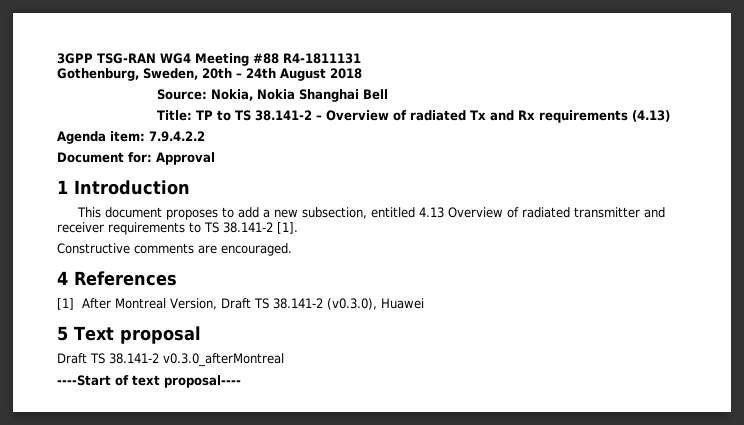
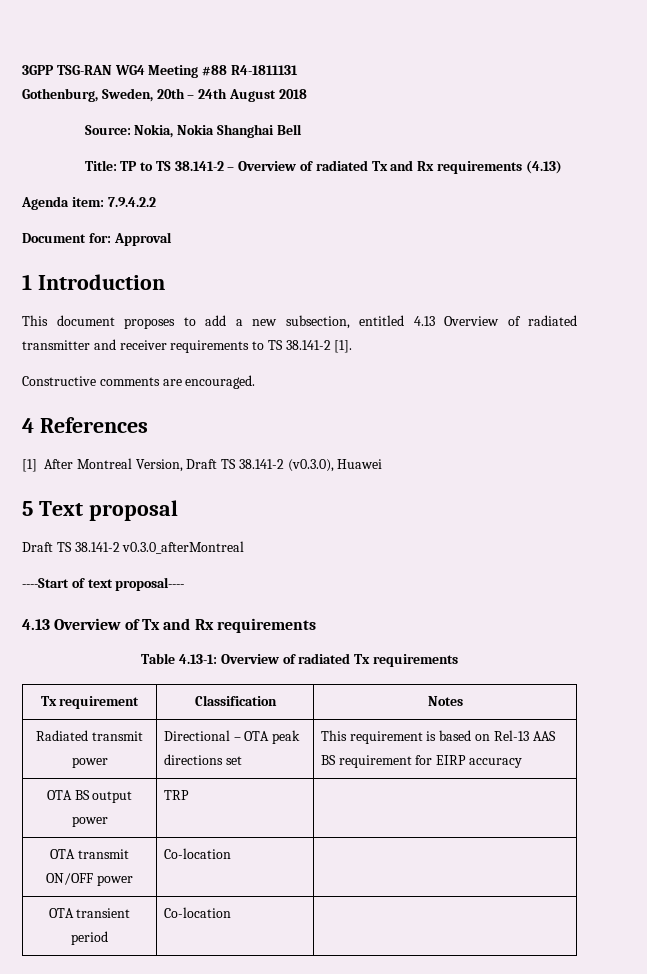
(241, 381) none -> [22,618,316,633] [141,653,458,667] [40,696,140,709] [194,695,277,706] [427,696,463,706] [36,730,143,741] [71,757,108,768] [163,730,301,744] [163,754,242,765] [320,730,556,744] [320,755,522,768] [46,790,133,803] [71,816,108,827] [163,790,189,800] [50,849,129,859] [46,873,133,886] [163,848,231,859] [48,908,131,918] [71,931,108,945] [163,907,231,918] // 4.13 Overview of Tx and Rx requirements // Table 4.13-1: Overview of radiated Tx requirements // Tx requirement | Classification | Notes // Radiated transmit power | Directional – OTA peak directions set | This requirement is based on Rel-13 AAS BS requirement for EIRP accuracy // OTA BS output power | TRP | // OTA transmit ON/OFF power | Co-location | // OTA transient period | Co-location |

